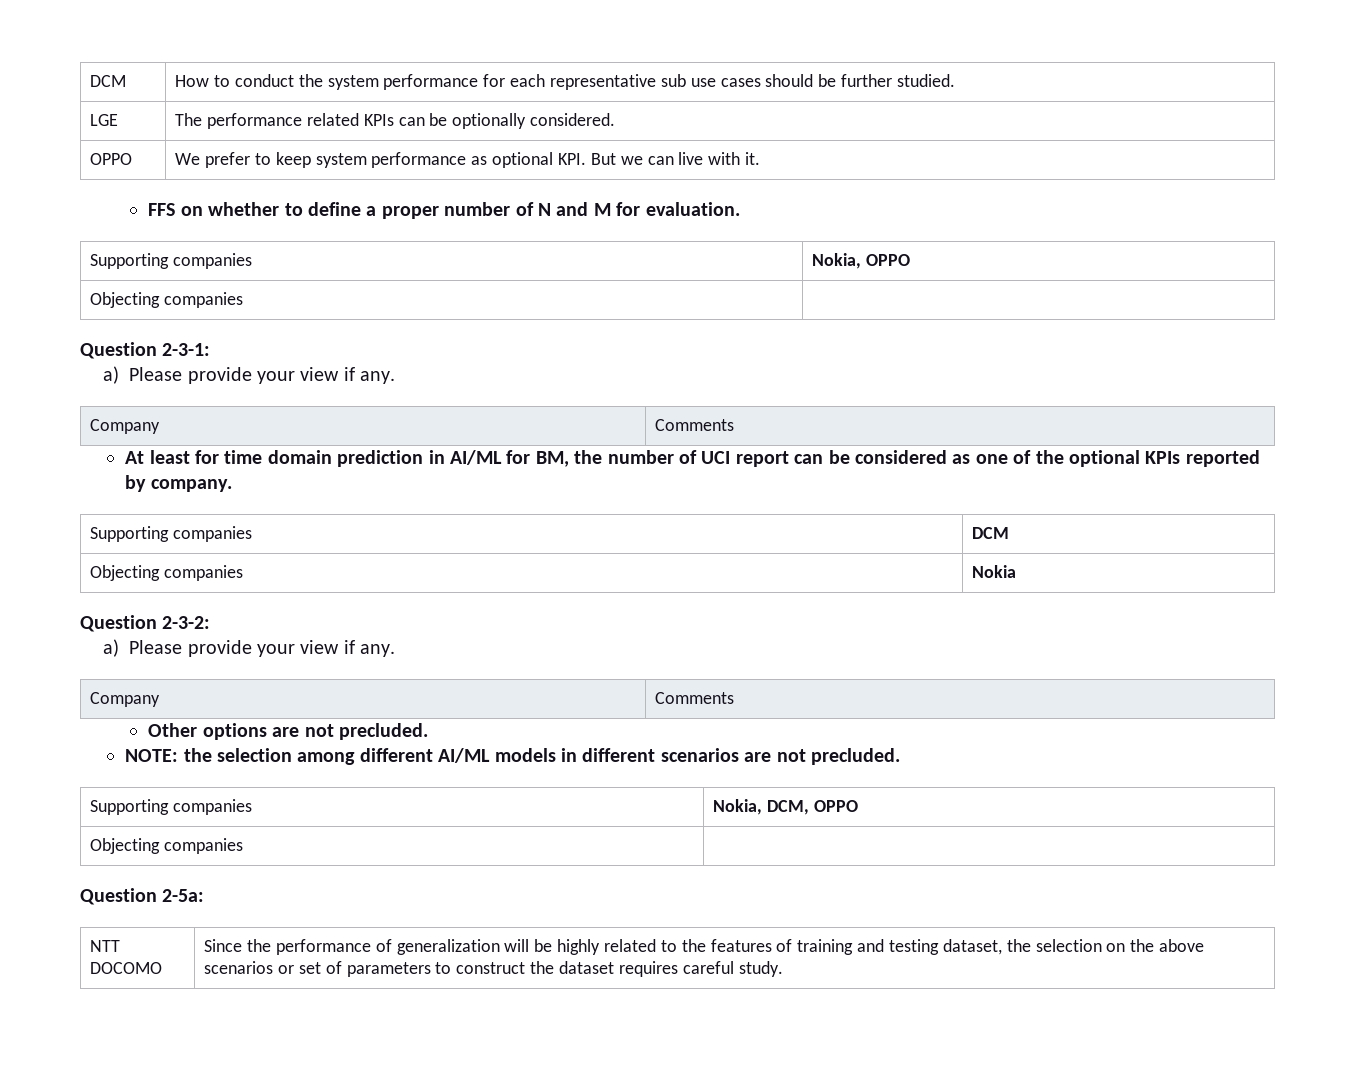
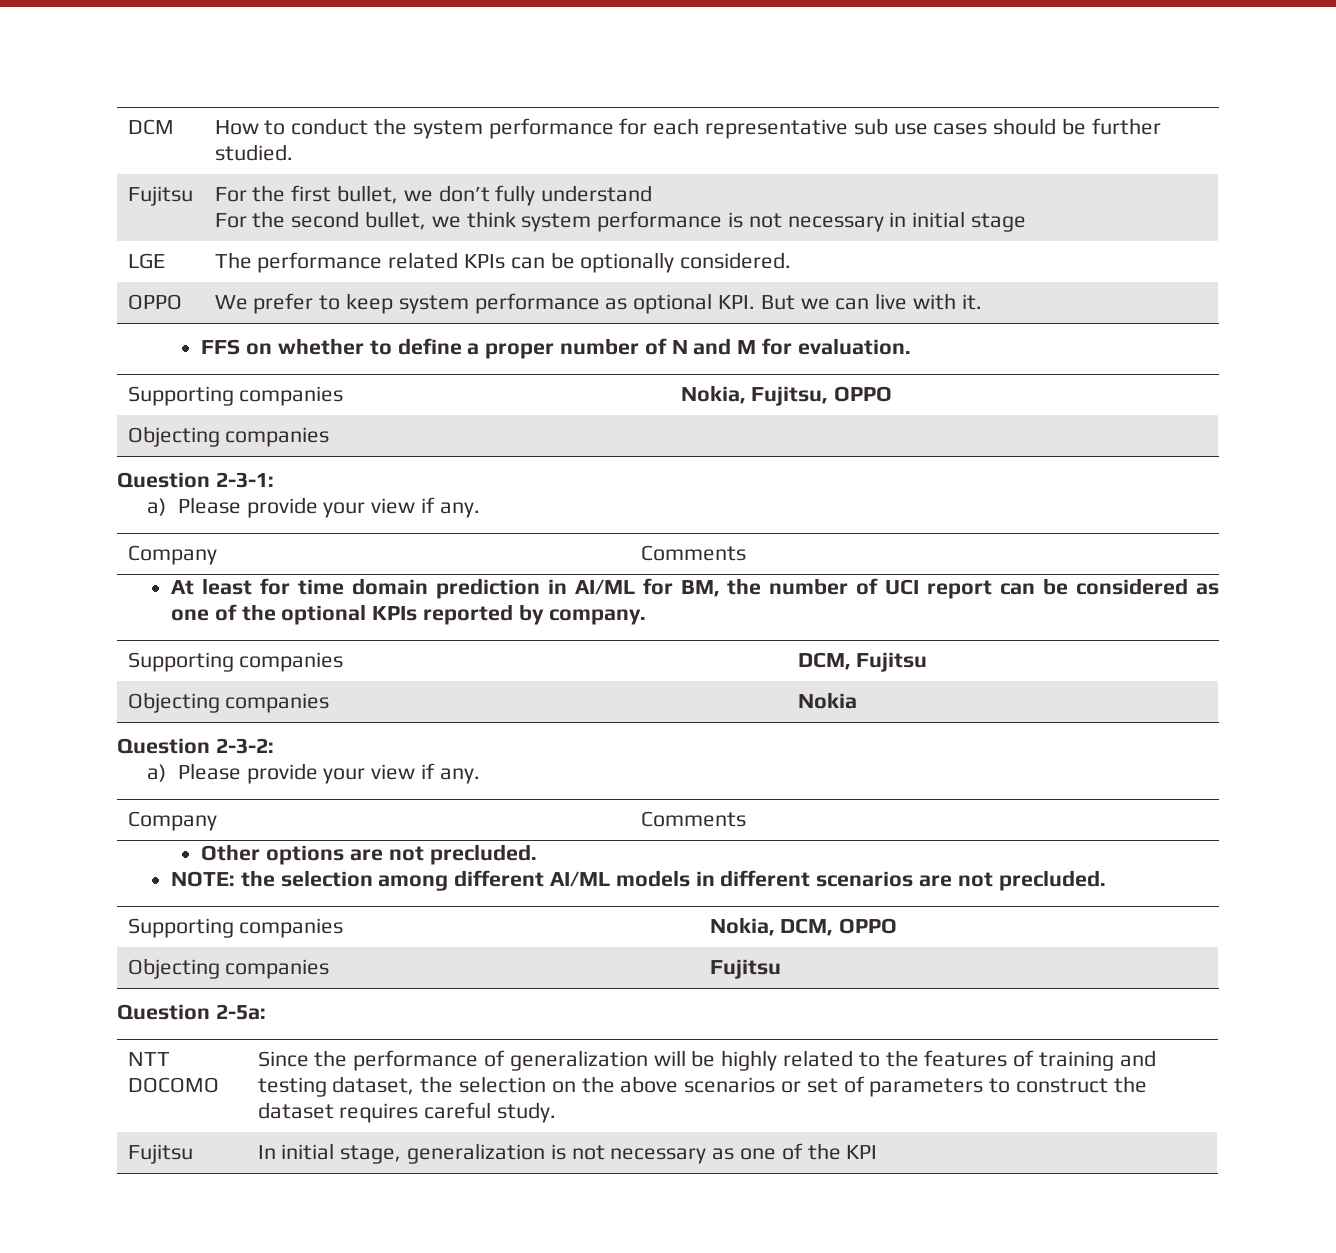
(955, 80) none -> [127,186,193,206] [214,185,653,206] [214,211,1026,232] // Fujitsu | For the first bullet, we don’t fully understand // For the second bullet, we think system performance is not necessary in initial stage
(862, 261) none -> [751,386,829,406] Fujitsu,
[972,527,1010,539] DCM -> [797,652,928,672] DCM, Fujitsu
(243, 846) none -> [709,959,781,979] Fujitsu
(783, 969) none -> [127,1144,193,1164] [257,1143,878,1164] // Fujitsu | In initial stage, generalization is not necessary as one of the KPI

